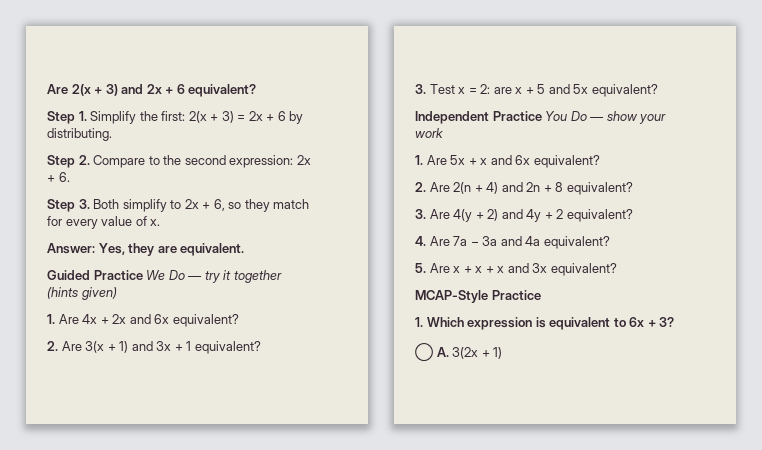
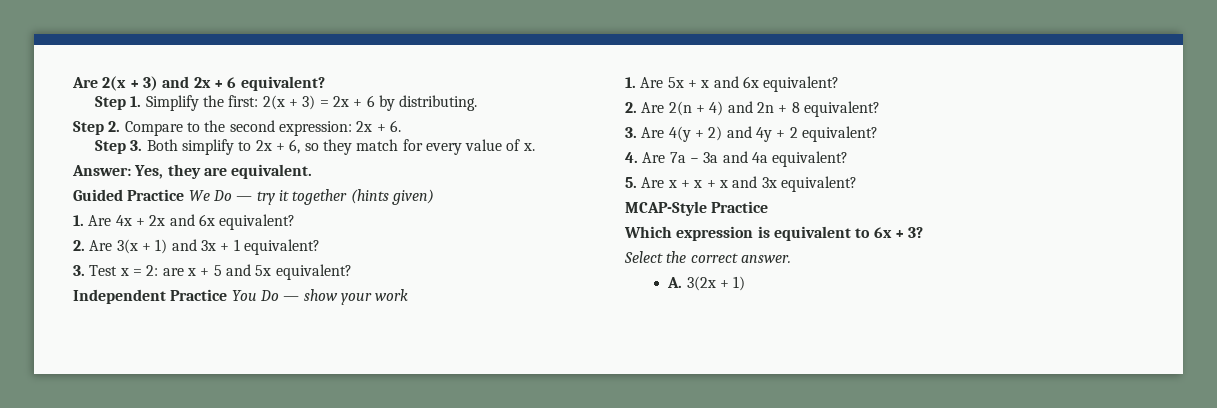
[415,317,423,327] 1. -> (769, 207) none
[415,343,433,362] ◯ -> [624,251,791,263] Select the correct answer. //

